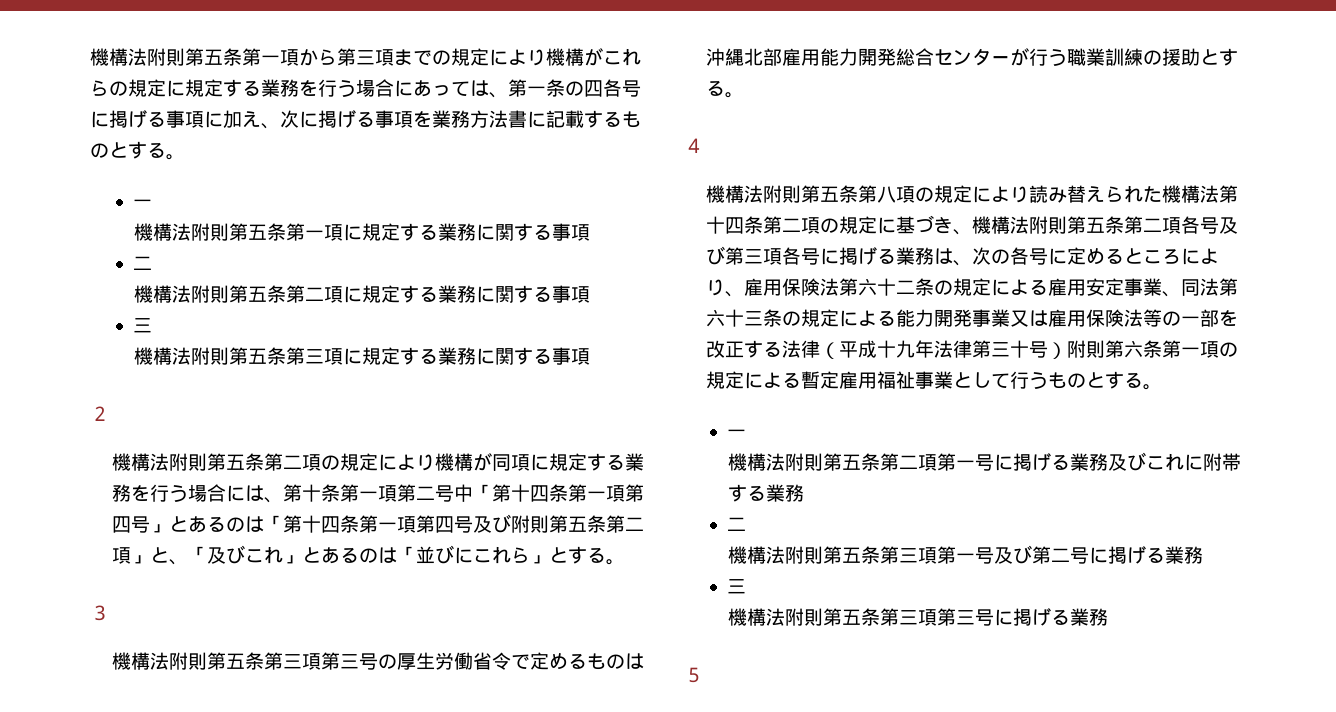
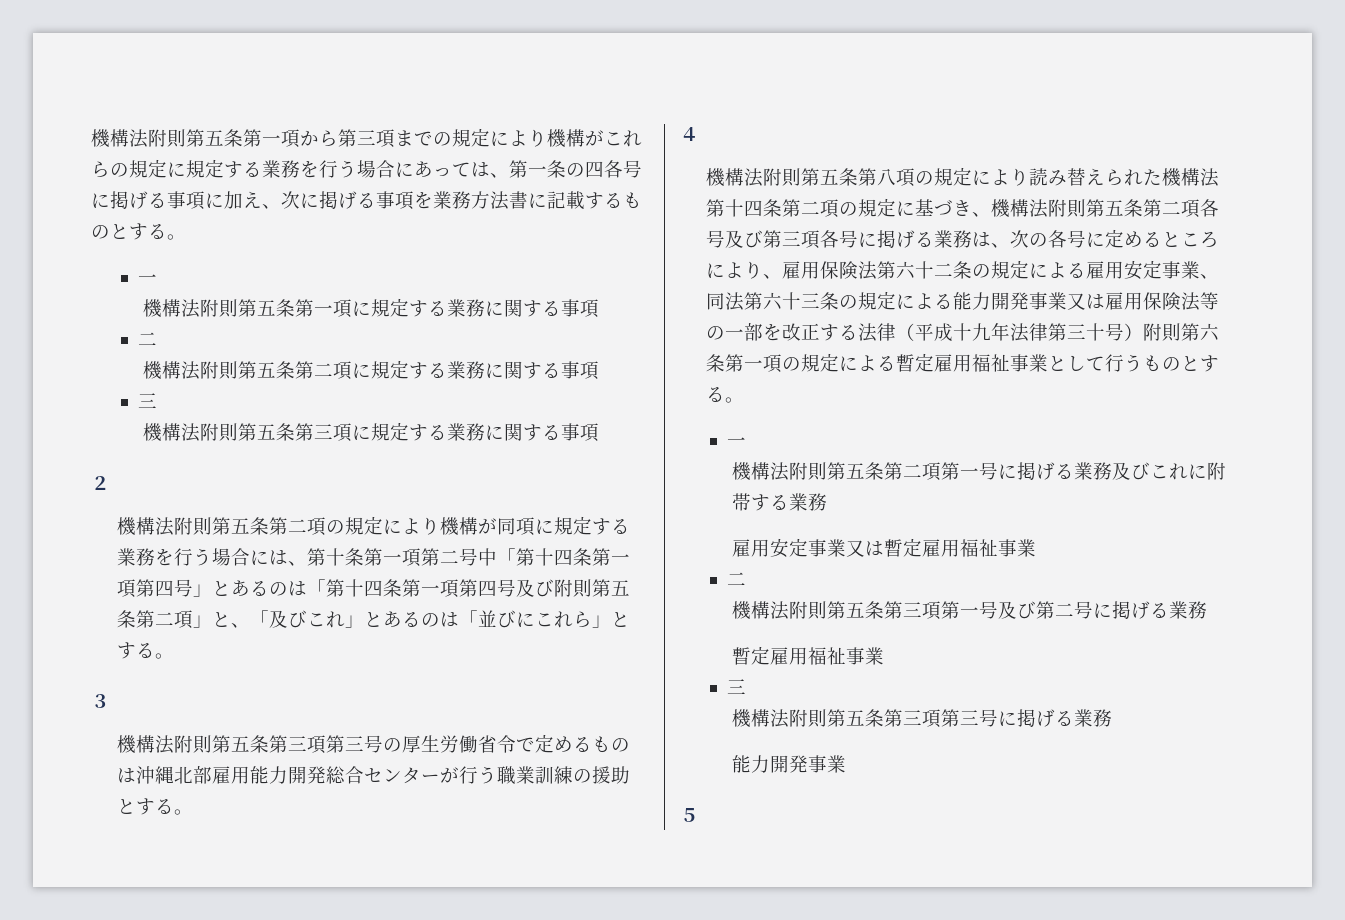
(804, 493) none -> [732,538,1037,558] // 雇用安定事業又は暫定雇用福祉事業
(1203, 555) none -> [732,646,885,665] // 暫定雇用福祉事業
(1108, 617) none -> [732,755,847,773] // 能力開発事業

